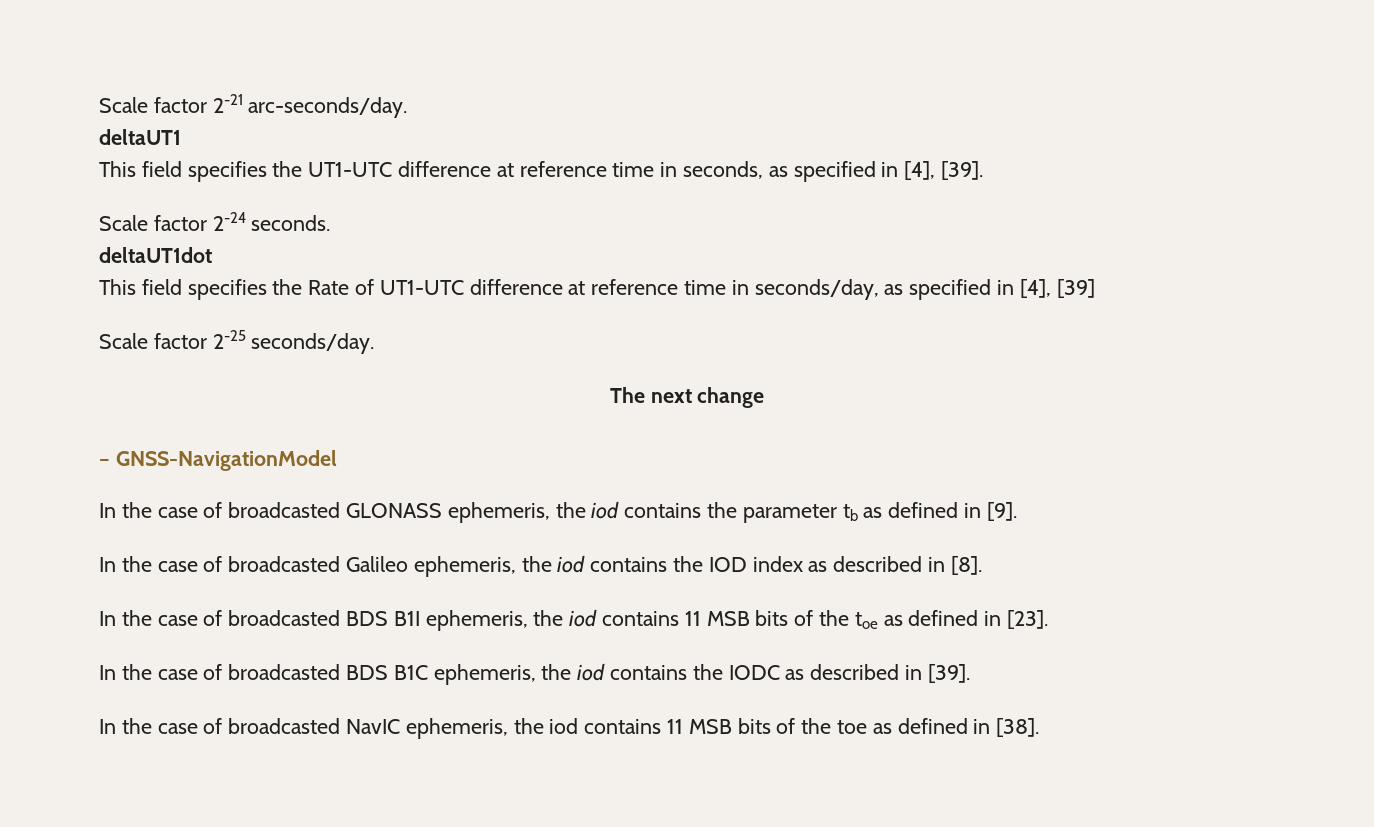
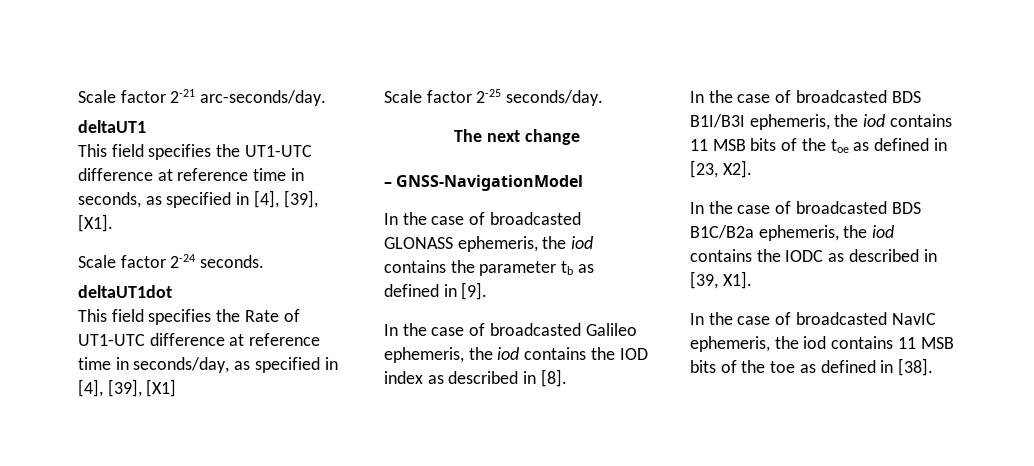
[941,161,984,180] [39]. -> [283,190,318,208] [78,214,113,232] [39], [X1].
[1056,279,1095,298] [39] -> [107,379,177,397] [39], [X1]
[393,611,420,626] B1I -> [690,114,745,128] B1I/B3I
[1007,610,1049,629] [99,664,428,680] [23]. // In the case of broadcasted BDS B1C -> [690,160,752,178] [690,201,921,214] [690,225,754,239] [23, X2]. // In the case of broadcasted BDS B1C/B2a
[927,664,970,683] [39]. -> [690,271,752,289] [39, X1].

